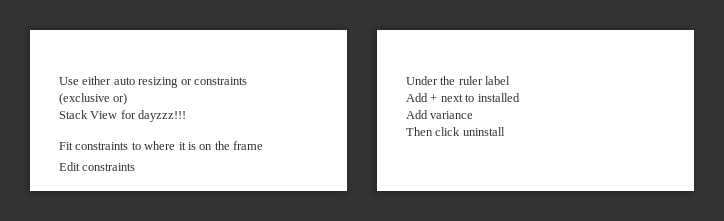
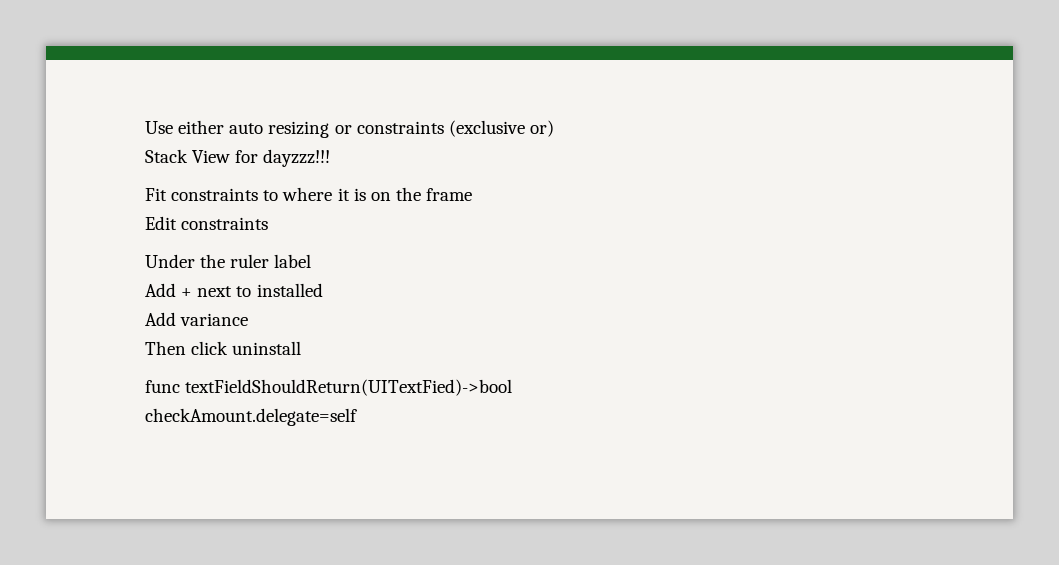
(505, 131) none -> [145,379,513,396] [145,408,357,426] // func textFieldShouldReturn(UITextFied)->bool // checkAmount.delegate=self

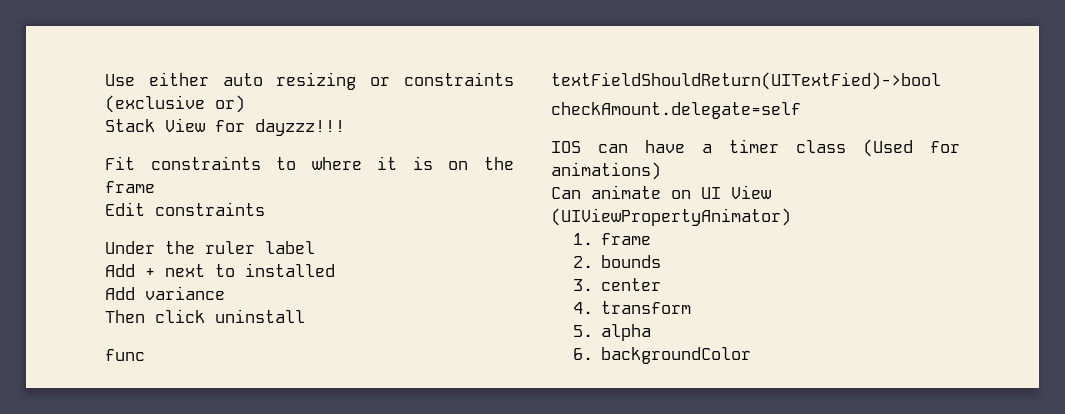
(357, 417) none -> [551,139,960,157] [551,162,661,180] [551,185,771,199] [551,208,791,226] [572,233,652,245] [572,255,662,268] [572,278,662,291] [572,301,692,314] [572,324,652,341] [572,347,752,364] // IOS can have a timer class (Used for animations) // Can animate on UI View (UIViewPropertyAnimator) // 1. frame // 2. bounds // 3. center // 4. transform // 5. alpha // 6. backgroundColor

